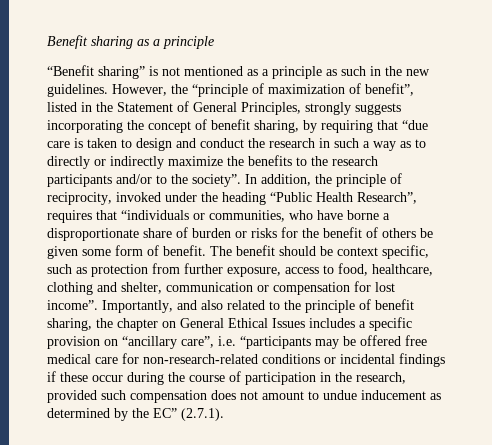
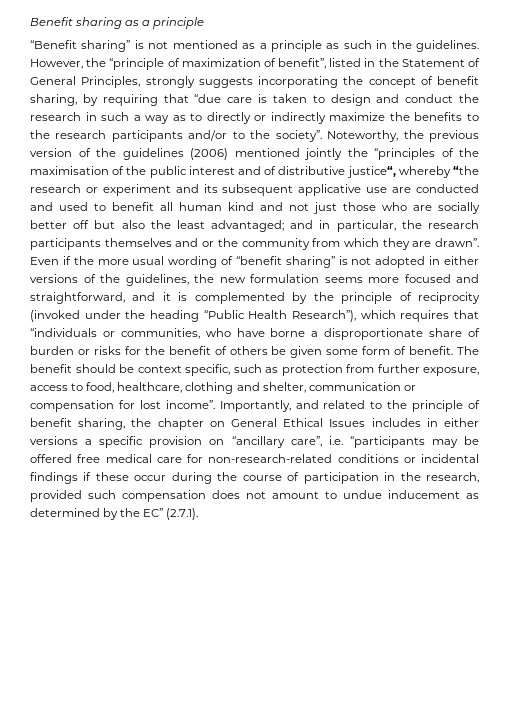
[406,69,430,76] new -> (412, 44) none
[245,173,402,187] [47,192,161,205] In addition, the principle of reciprocity, invoked -> [327,130,479,142] [30,148,479,160] [30,166,479,178] [30,184,480,196] [30,202,480,214] [30,220,479,232] [30,238,479,250] [30,256,480,268] [30,274,479,286] [30,292,481,304] [30,310,80,322] Noteworthy, the previous version of the guidelines (2006) mentioned jointly the “principles of the maximisation of the public interest and of distributive justice“, whereby “the research or experiment and its subsequent applicative use are conducted and used to benefit all human kind and not just those who are socially better off but also the least advantaged; and in particular, the research participants themselves and or the community from which they are drawn”. Even if the more usual wording of “benefit sharing” is not adopted in either versions of the guidelines, the new formulation seems more focused and straightforward, and it is complemented by the principle of reciprocity (invoked
[357,192,417,204] Research”, -> [291,310,396,322] Research”), which
[201,300,223,310] also -> (319, 404) none
(355, 323) none -> [426,418,479,427] [30,436,78,445] in either versions

